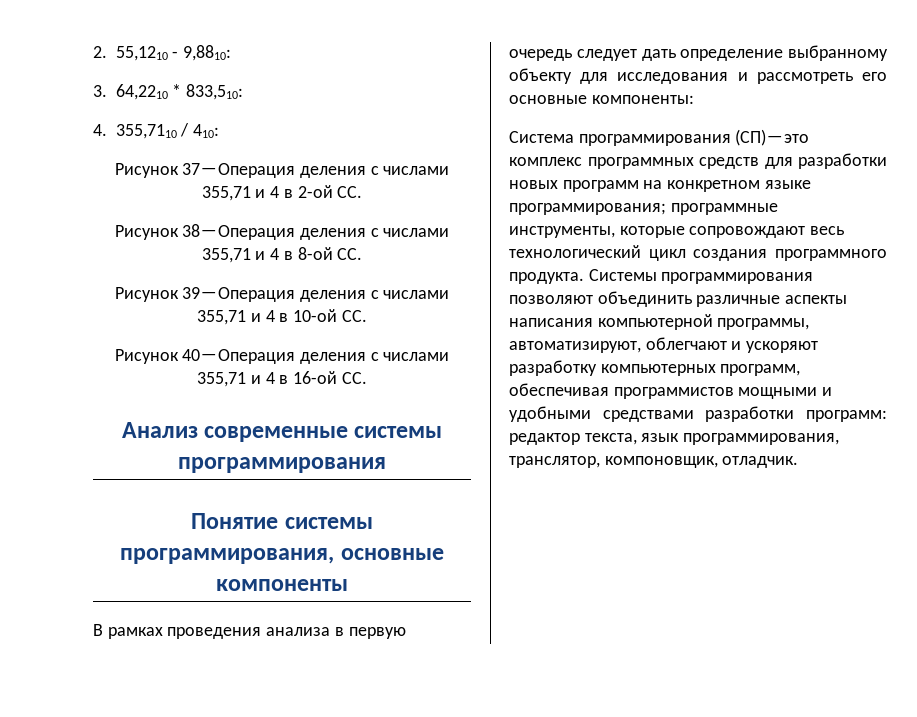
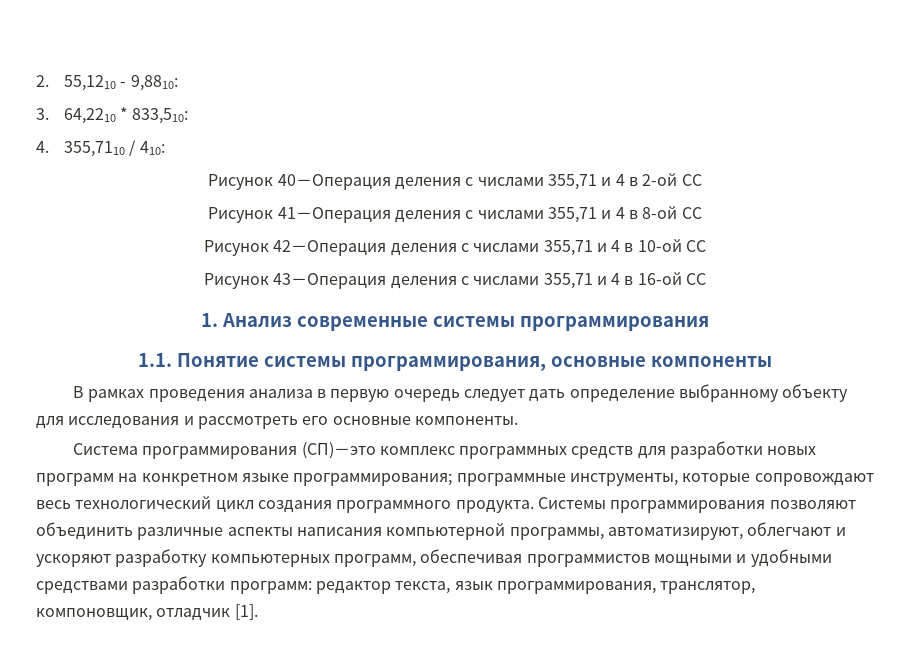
[182,163,201,175] 37 -> [277,174,296,186] 40
[337,186,363,198] [114,224,201,240] СС. // Рисунок 38 -> [681,174,702,186] [208,207,296,223] СС // Рисунок 41
[337,248,363,260] [114,287,201,302] СС. // Рисунок 39 -> [681,207,702,219] [203,240,292,256] СС // Рисунок 42
[341,310,367,322] [114,349,201,364] СС. // Рисунок 40 -> [686,240,707,252] [203,273,292,289] СС // Рисунок 43
[341,372,367,384] СС. // -> [686,273,707,285] [201,313,219,327] СС // 1.
(386, 465) none -> [138,353,173,367] 1.1.
[591,95,694,104] компоненты: -> [414,416,518,425] компоненты.
[722,456,799,468] отладчик. -> [156,604,258,621] отладчик [1].

